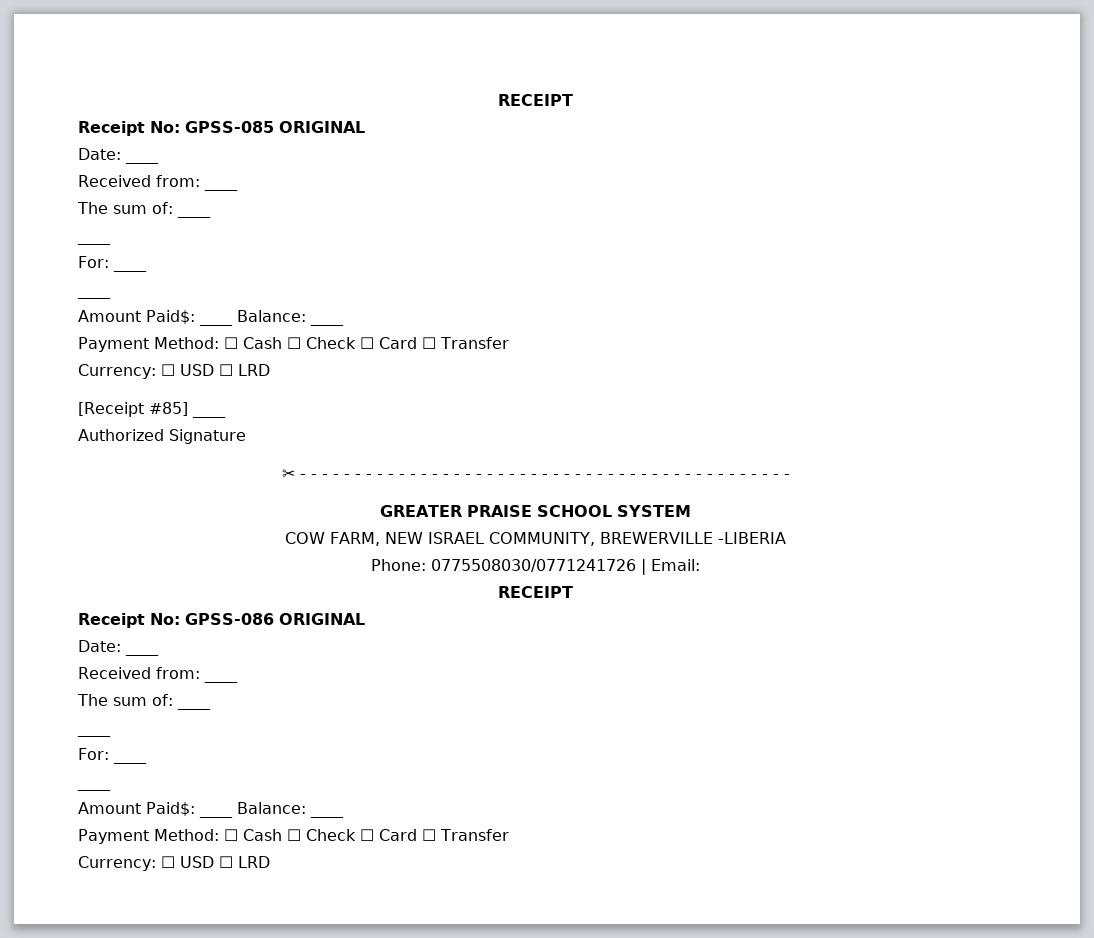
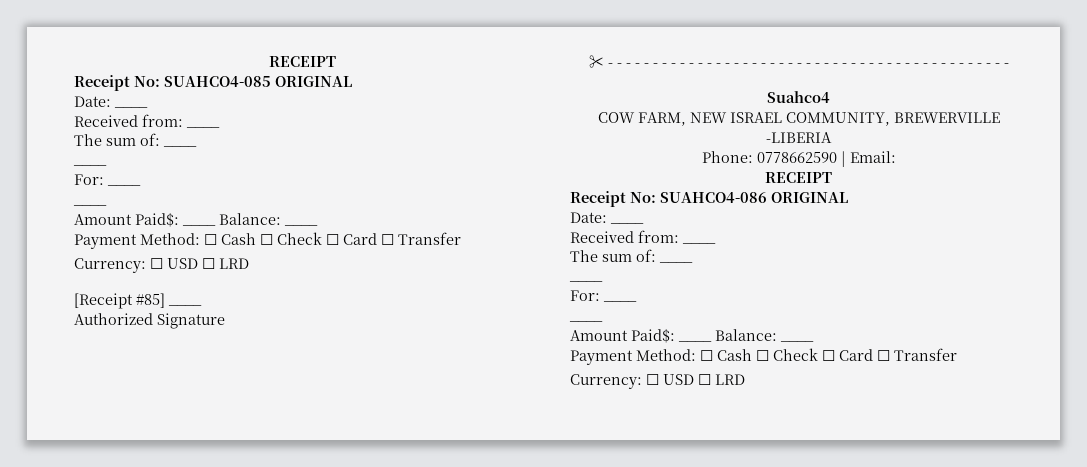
[498,94,573,106] [78,121,274,136] RECEIPT // Receipt No: GPSS-085 -> [269,56,336,67] [74,75,271,91] RECEIPT // Receipt No: SUAHCO4-085
[380,505,691,517] GREATER PRAISE SCHOOL SYSTEM -> [767,91,830,103] Suahco4
[431,559,636,572] 0775508030/0771241726 -> [756,152,837,163] 0778662590
[185,613,274,625] GPSS-086 -> [660,192,767,203] SUAHCO4-086

